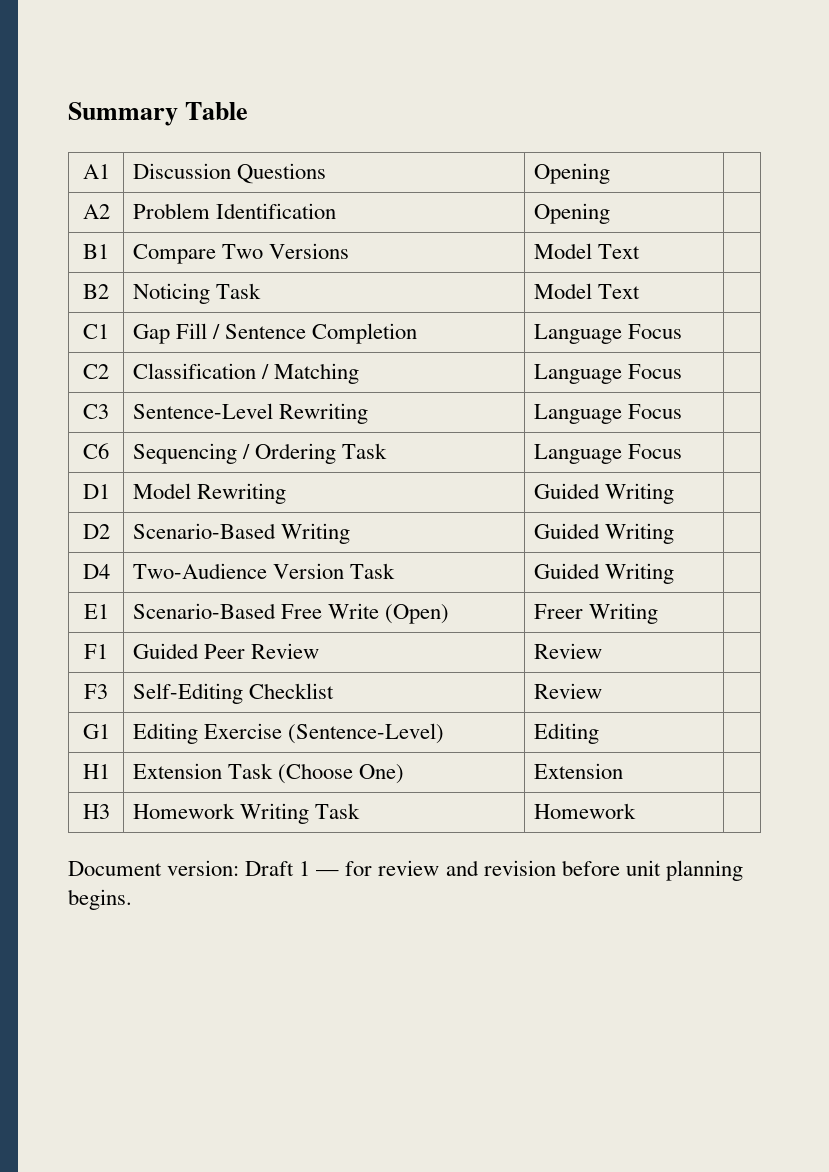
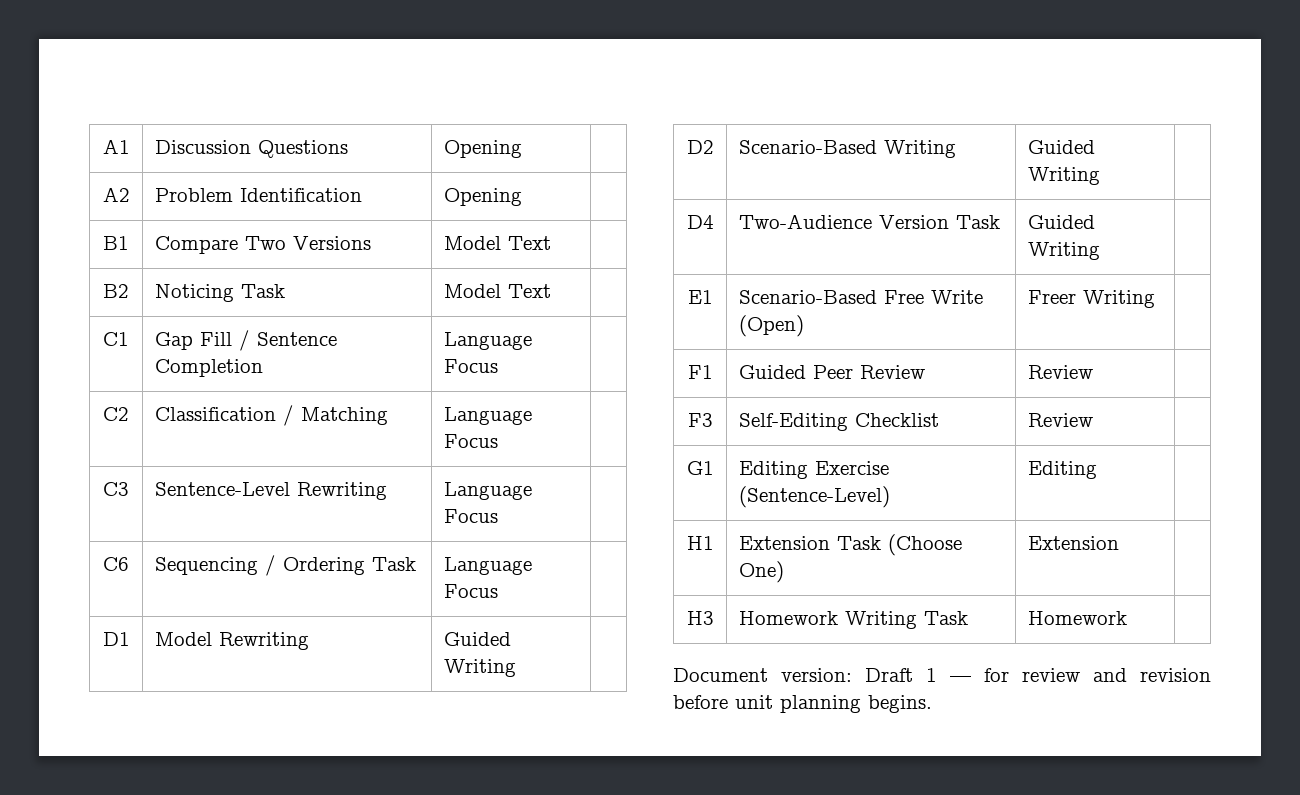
[68,102,249,126] Summary Table // -> (102, 146) none

